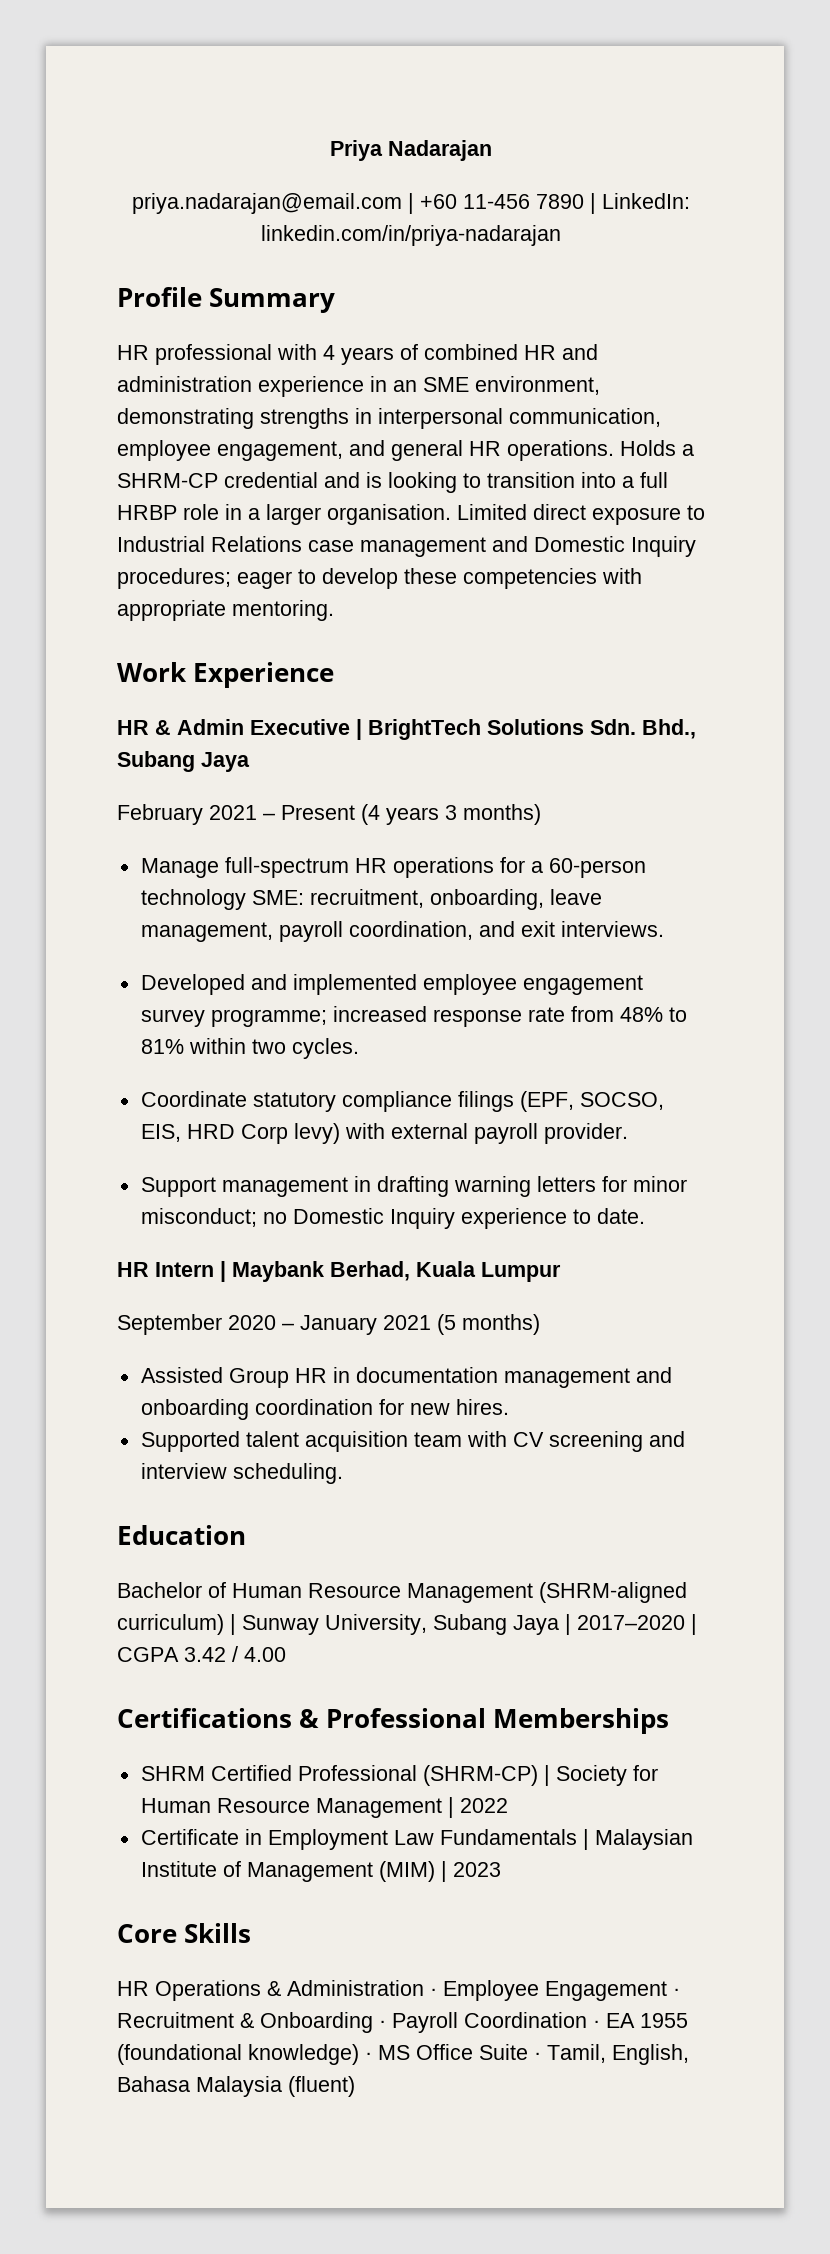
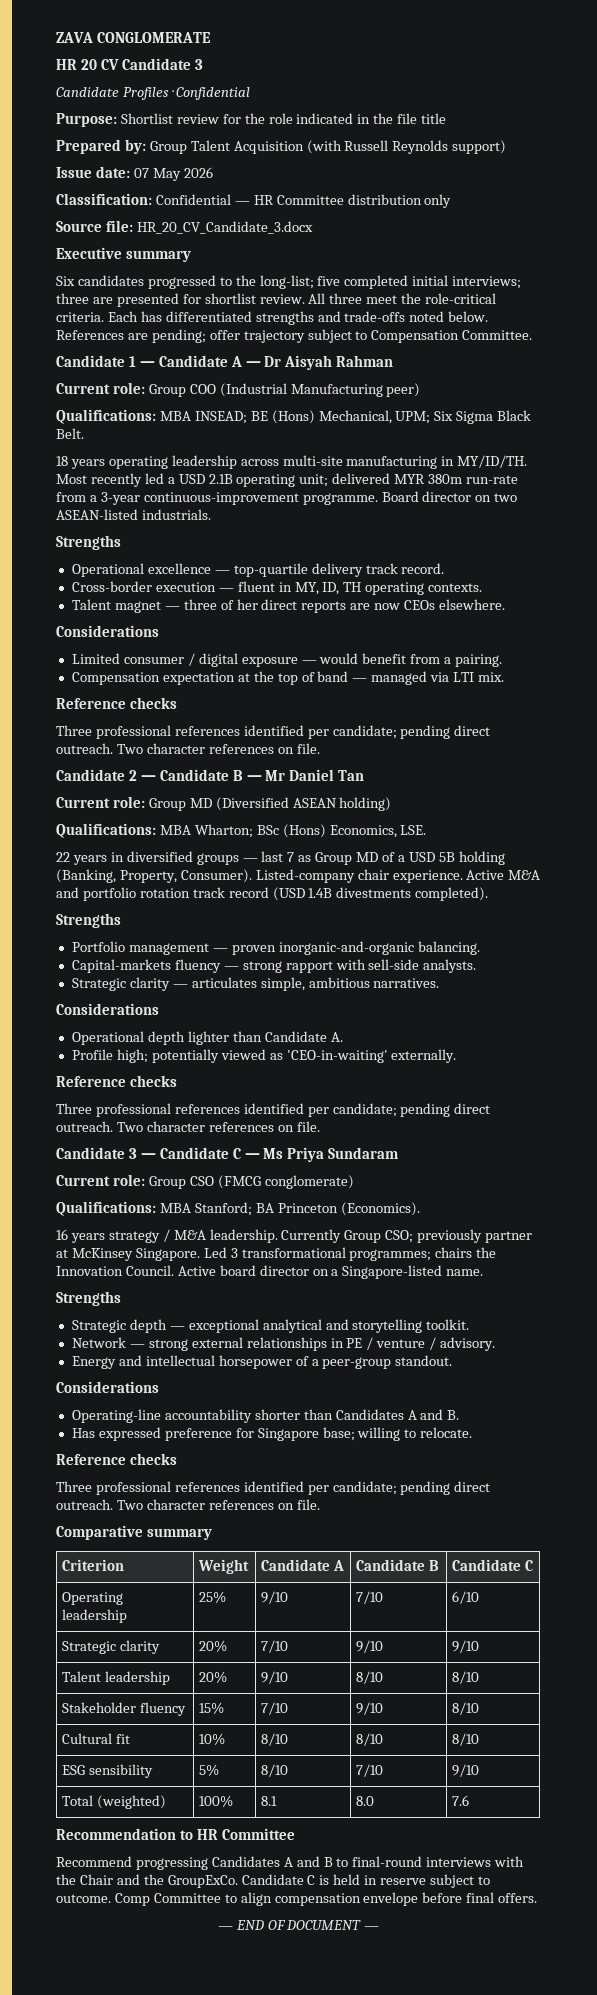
[330,140,492,161] [132,193,690,214] [261,225,561,246] [117,287,336,313] [117,344,598,365] [117,376,600,397] [117,408,661,429] [117,440,694,461] [117,472,668,493] [117,504,705,525] [117,536,696,557] [117,568,642,589] [117,600,334,621] [117,662,335,688] [117,719,696,740] [117,751,250,772] [117,804,541,825] [140,857,646,878] [140,889,602,910] [140,921,664,942] [140,974,643,995] [140,1006,687,1027] [140,1038,359,1059] [140,1091,664,1112] [140,1123,628,1144] [140,1176,687,1197] [140,1208,645,1229] [117,1261,561,1282] [117,1314,540,1335] [140,1367,672,1388] [140,1399,509,1420] [140,1431,685,1452] [140,1463,343,1484] [117,1525,246,1545] [117,1582,687,1603] [117,1614,697,1635] [117,1646,286,1662] [117,1708,670,1734] [140,1765,658,1786] [140,1797,508,1818] [140,1829,693,1850] [140,1861,501,1882] [117,1923,252,1943] [117,1980,680,2001] [117,2012,688,2033] [117,2044,689,2065] [117,2076,355,2097] Priya Nadarajan // priya.nadarajan@email.com | +60 11-456 7890 | LinkedIn: linkedin.com/in/priya-nadarajan // Profile Summary // HR professional with 4 years of combined HR and administration experience in an SME environment, demonstrating strengths in interpersonal communication, employee engagement, and general HR operations. Holds a SHRM-CP credential and is looking to transition into a full HRBP role in a larger organisation. Limited direct exposure to Industrial Relations case management and Domestic Inquiry procedures; eager to develop these competencies with appropriate mentoring. // Work Experience // HR & Admin Executive | BrightTech Solutions Sdn. Bhd., Subang Jaya // February 2021 – Present (4 years 3 months) // Manage full-spectrum HR operations for a 60-person technology SME: recruitment, onboarding, leave management, payroll coordination, and exit interviews. // Developed and implemented employee engagement survey programme; increased response rate from 48% to 81% within two cycles. // Coordinate statutory compliance filings (EPF, SOCSO, EIS, HRD Corp levy) with external payroll provider. // Support management in drafting warning letters for minor misconduct; no Domestic Inquiry experience to date. // HR Intern | Maybank Berhad, Kuala Lumpur // September 2020 – January 2021 (5 months) // Assisted Group HR in documentation management and onboarding coordination for new hires. // Supported talent acquisition team with CV screening and interview scheduling. // Education // Bachelor of Human Resource Management (SHRM-aligned curriculum) | Sunway University, Subang Jaya | 2017–2020 | CGPA 3.42 / 4.00 // Certifications & Professional Memberships // SHRM Certified Professional (SHRM-CP) | Society for Human Resource Management | 2022 // Certificate in Employment Law Fundamentals | Malaysian Institute of Management (MIM) | 2023 // Core Skills // HR Operations & Administration · Employee Engagement · Recruitment & Onboarding · Payroll Coordination · EA 1955 (foundational knowledge) · MS Office Suite · Tamil, English, Bahasa Malaysia (fluent) -> [56,32,211,43] [56,58,203,70] [56,87,250,100] [56,113,447,127] [56,139,507,154] [56,166,213,181] [56,193,452,208] [56,220,313,234] [56,247,191,262] [56,275,522,289] [56,293,497,307] [56,311,489,325] [56,329,533,343] [56,355,394,370] [56,382,421,397] [56,409,532,424] [56,428,84,439] [56,455,528,469] [56,473,519,487] [56,491,518,505] [56,509,211,520] [56,535,121,550] [71,563,445,577] [71,581,483,595] [71,599,506,613] [56,625,159,637] [71,653,503,667] [71,671,505,685] [56,697,177,709] [56,725,491,739] [56,743,320,754] [56,769,365,781] [56,796,392,811] [56,823,427,838] [56,851,505,865] [56,869,541,883] [56,887,489,901] [56,913,121,928] [71,941,480,955] [71,959,477,973] [71,977,440,991] [56,1003,159,1015] [71,1031,343,1045] [71,1049,457,1063] [56,1075,177,1087] [56,1103,491,1117] [56,1121,320,1132] [56,1147,400,1162] [56,1174,354,1189] [56,1201,420,1216] [56,1229,533,1243] [56,1247,497,1261] [56,1265,484,1279] [56,1291,121,1306] [71,1319,470,1333] [71,1337,496,1351] [71,1355,453,1369] [56,1381,159,1393] [71,1409,460,1423] [71,1427,473,1441] [56,1453,177,1465] [56,1481,491,1495] [56,1499,320,1510] [56,1525,212,1540] [62,1559,125,1571] [198,1559,250,1574] [261,1559,345,1571] [356,1559,440,1571] [452,1559,534,1571] [62,1592,124,1605] [62,1609,128,1623] [199,1591,227,1603] [261,1591,289,1604] [356,1591,384,1604] [452,1591,480,1604] [62,1640,161,1654] [199,1640,228,1652] [261,1640,289,1653] [356,1640,384,1653] [452,1640,480,1653] [62,1671,171,1685] [199,1671,228,1683] [261,1671,289,1684] [356,1671,384,1684] [452,1671,480,1684] [62,1702,187,1716] [199,1702,225,1714] [261,1702,289,1715] [356,1702,384,1715] [452,1702,480,1715] [62,1733,131,1744] [199,1733,226,1745] [261,1733,289,1746] [356,1733,384,1746] [452,1733,480,1746] [62,1764,154,1778] [199,1764,220,1776] [261,1764,289,1777] [356,1764,384,1777] [452,1764,480,1777] [62,1795,167,1809] [199,1795,234,1807] [261,1796,278,1806] [356,1796,375,1806] [452,1795,470,1806] [56,1828,295,1840] [56,1856,525,1870] [56,1874,490,1888] [56,1892,538,1906] [217,1920,380,1930] ZAVA CONGLOMERATE // HR 20 CV Candidate 3 // Candidate Profiles · Confidential // Purpose: Shortlist review for the role indicated in the file title // Prepared by: Group Talent Acquisition (with Russell Reynolds support) // Issue date: 07 May 2026 // Classification: Confidential — HR Committee distribution only // Source file: HR_20_CV_Candidate_3.docx // Executive summary // Six candidates progressed to the long-list; five completed initial interviews; three are presented for shortlist review. All three meet the role-critical criteria. Each has differentiated strengths and trade-offs noted below. References are pending; offer trajectory subject to Compensation Committee. // Candidate 1 — Candidate A — Dr Aisyah Rahman // Current role: Group COO (Industrial Manufacturing peer) // Qualifications: MBA INSEAD; BE (Hons) Mechanical, UPM; Six Sigma Black Belt. // 18 years operating leadership across multi-site manufacturing in MY/ID/TH. Most recently led a USD 2.1B operating unit; delivered MYR 380m run-rate from a 3-year continuous-improvement programme. Board director on two ASEAN-listed industrials. // Strengths // Operational excellence — top-quartile delivery track record. // Cross-border execution — fluent in MY, ID, TH operating contexts. // Talent magnet — three of her direct reports are now CEOs elsewhere. // Considerations // Limited consumer / digital exposure — would benefit from a pairing. // Compensation expectation at the top of band — managed via LTI mix. // Reference checks // Three professional references identified per candidate; pending direct outreach. Two character references on file. // Candidate 2 — Candidate B — Mr Daniel Tan // Current role: Group MD (Diversified ASEAN holding) // Qualifications: MBA Wharton; BSc (Hons) Economics, LSE. // 22 years in diversified groups — last 7 as Group MD of a USD 5B holding (Banking, Property, Consumer). Listed-company chair experience. Active M&A and portfolio rotation track record (USD 1.4B divestments completed). // Strengths // Portfolio management — proven inorganic-and-organic balancing. // Capital-markets fluency — strong rapport with sell-side analysts. // Strategic clarity — articulates simple, ambitious narratives. // Considerations // Operational depth lighter than Candidate A. // Profile high; potentially viewed as 'CEO-in-waiting' externally. // Reference checks // Three professional references identified per candidate; pending direct outreach. Two character references on file. // Candidate 3 — Candidate C — Ms Priya Sundaram // Current role: Group CSO (FMCG conglomerate) // Qualifications: MBA Stanford; BA Princeton (Economics). // 16 years strategy / M&A leadership. Currently Group CSO; previously partner at McKinsey Singapore. Led 3 transformational programmes; chairs the Innovation Council. Active board director on a Singapore-listed name. // Strengths // Strategic depth — exceptional analytical and storytelling toolkit. // Network — strong external relationships in PE / venture / advisory. // Energy and intellectual horsepower of a peer-group standout. // Considerations // Operating-line accountability shorter than Candidates A and B. // Has expressed preference for Singapore base; willing to relocate. // Reference checks // Three professional references identified per candidate; pending direct outreach. Two character references on file. // Comparative summary // Criterion | Weight | Candidate A | Candidate B | Candidate C // Operating leadership | 25% | 9/10 | 7/10 | 6/10 // Strategic clarity | 20% | 7/10 | 9/10 | 9/10 // Talent leadership | 20% | 9/10 | 8/10 | 8/10 // Stakeholder fluency | 15% | 7/10 | 9/10 | 8/10 // Cultural fit | 10% | 8/10 | 8/10 | 8/10 // ESG sensibility | 5% | 8/10 | 7/10 | 9/10 // Total (weighted) | 100% | 8.1 | 8.0 | 7.6 // Recommendation to HR Committee // Recommend progressing Candidates A and B to final-round interviews with the Chair and the GroupExCo. Candidate C is held in reserve subject to outcome. Comp Committee to align compensation envelope before final offers. // — END OF DOCUMENT —

